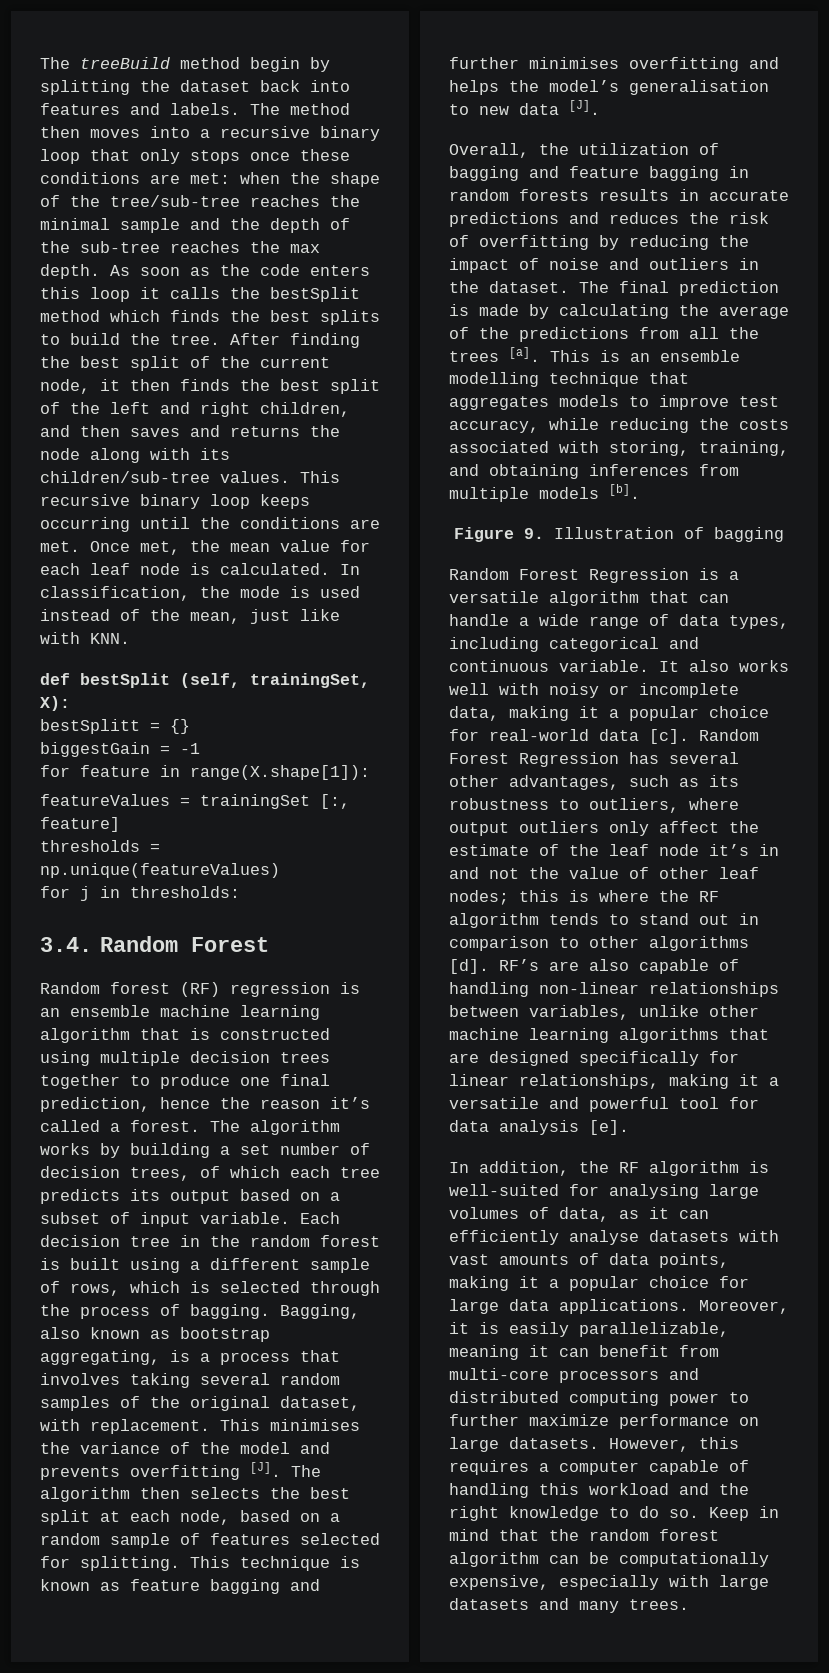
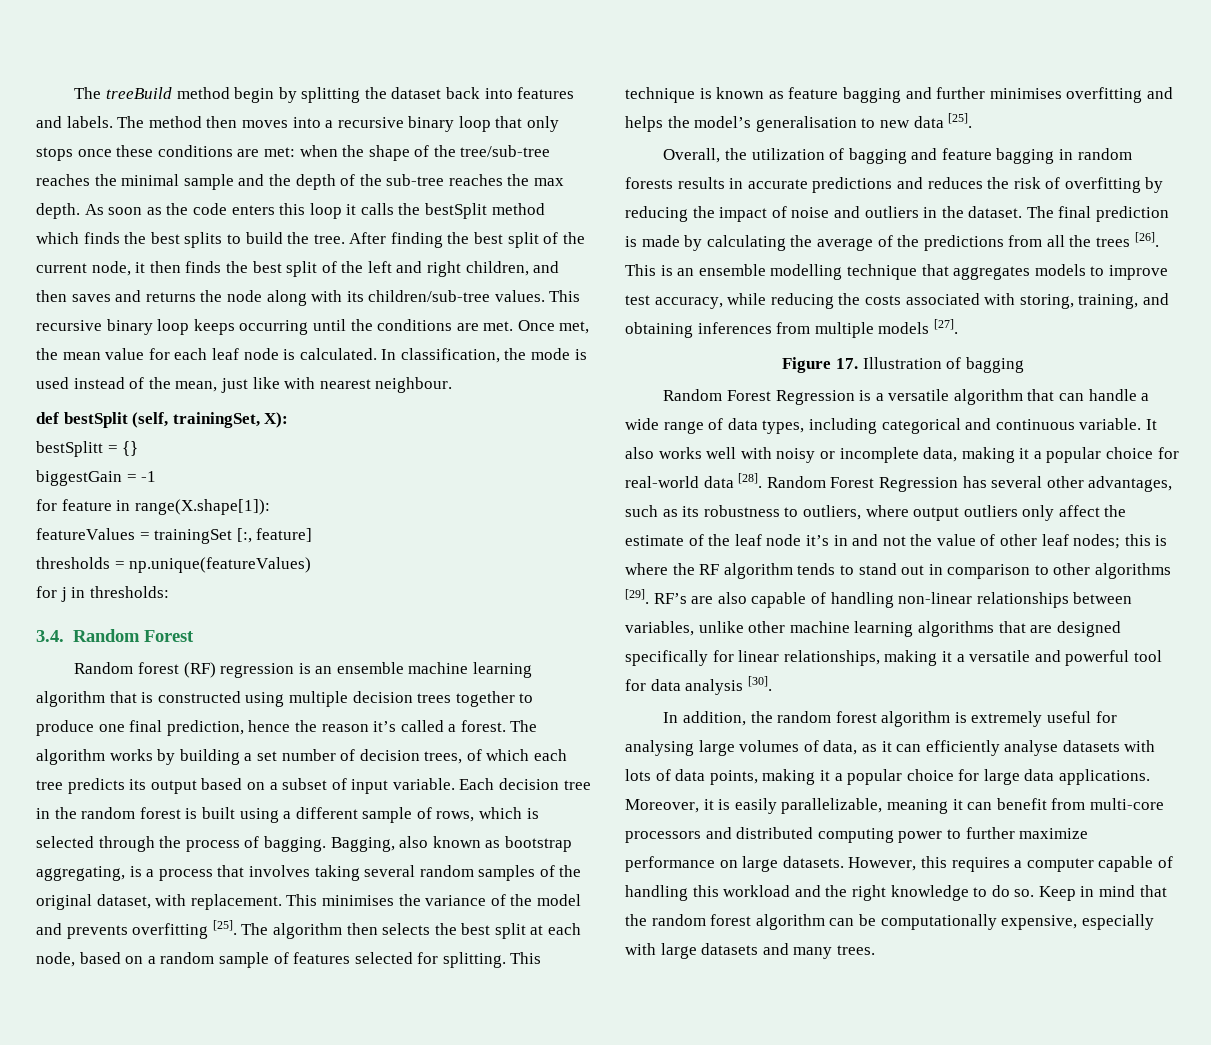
[90,633,130,644] KNN. -> [319,377,453,393] nearest neighbour.
[250,1462,281,1477] [J]. -> [212,920,237,935] [25].
[569,100,600,115] [J]. -> [948,113,973,128] [25].
[509,347,540,362] [a]. -> [1134,232,1159,247] [26].
[609,484,640,499] [b]. -> [933,319,958,334] [27].
[524,528,544,539] 9. -> [835,358,858,369] 17.
[649,729,689,744] [c]. -> [738,473,763,488] [28].
[449,959,489,974] [d]. -> [625,589,649,604] [29].
[589,1120,629,1135] [e]. -> [747,676,772,691] [30].
[619,1161,769,1176] [449,1184,559,1196] RF algorithm is well-suited -> [777,711,1092,727] random forest algorithm is extremely useful
[449,1254,569,1265] vast amounts -> [625,769,651,781] lots

